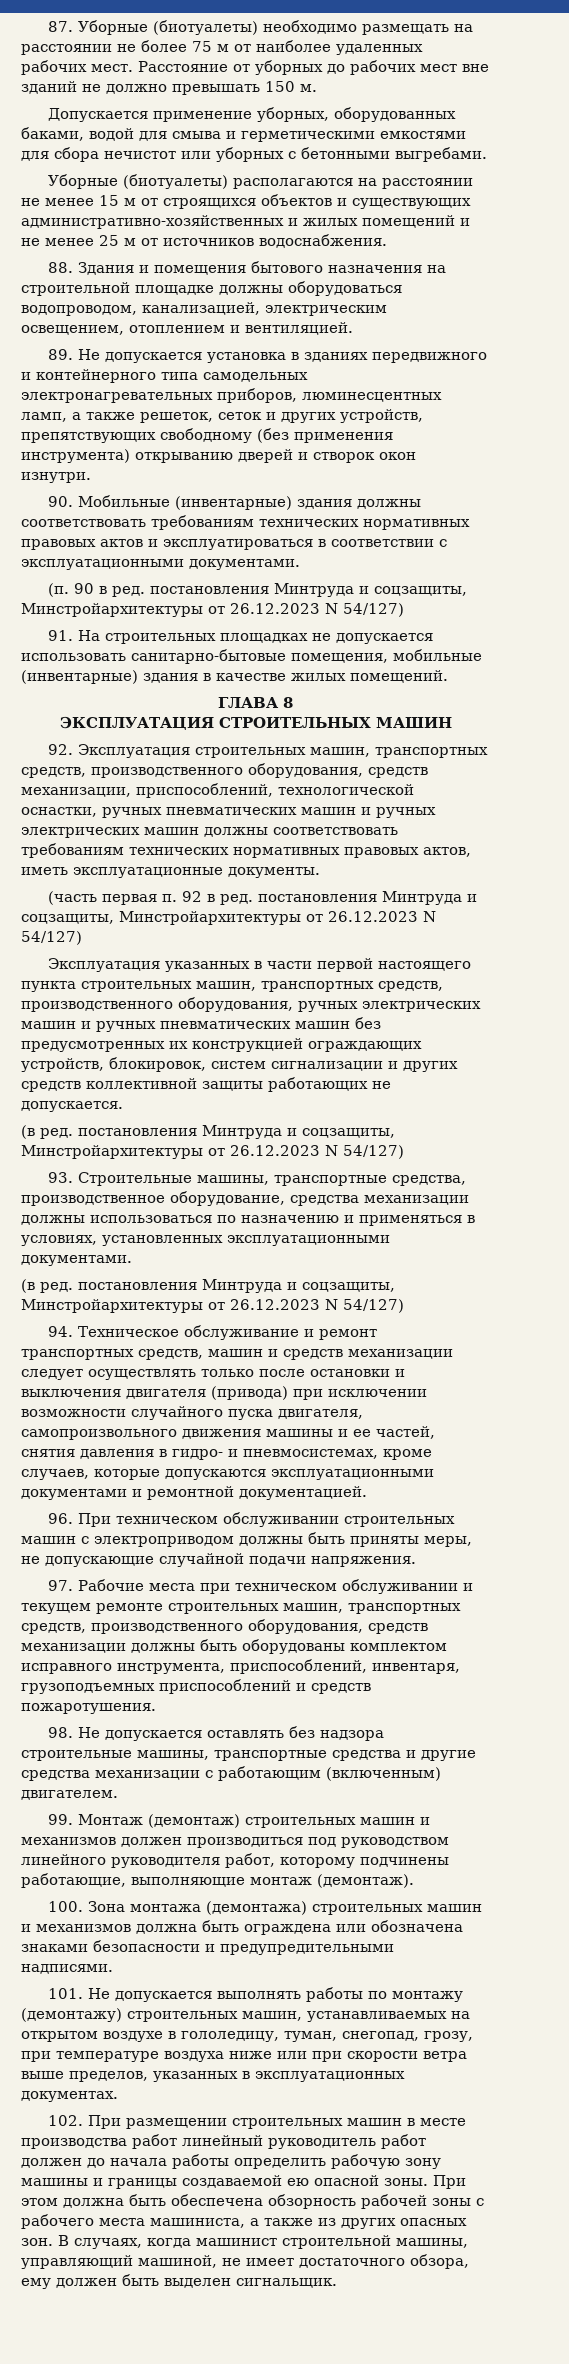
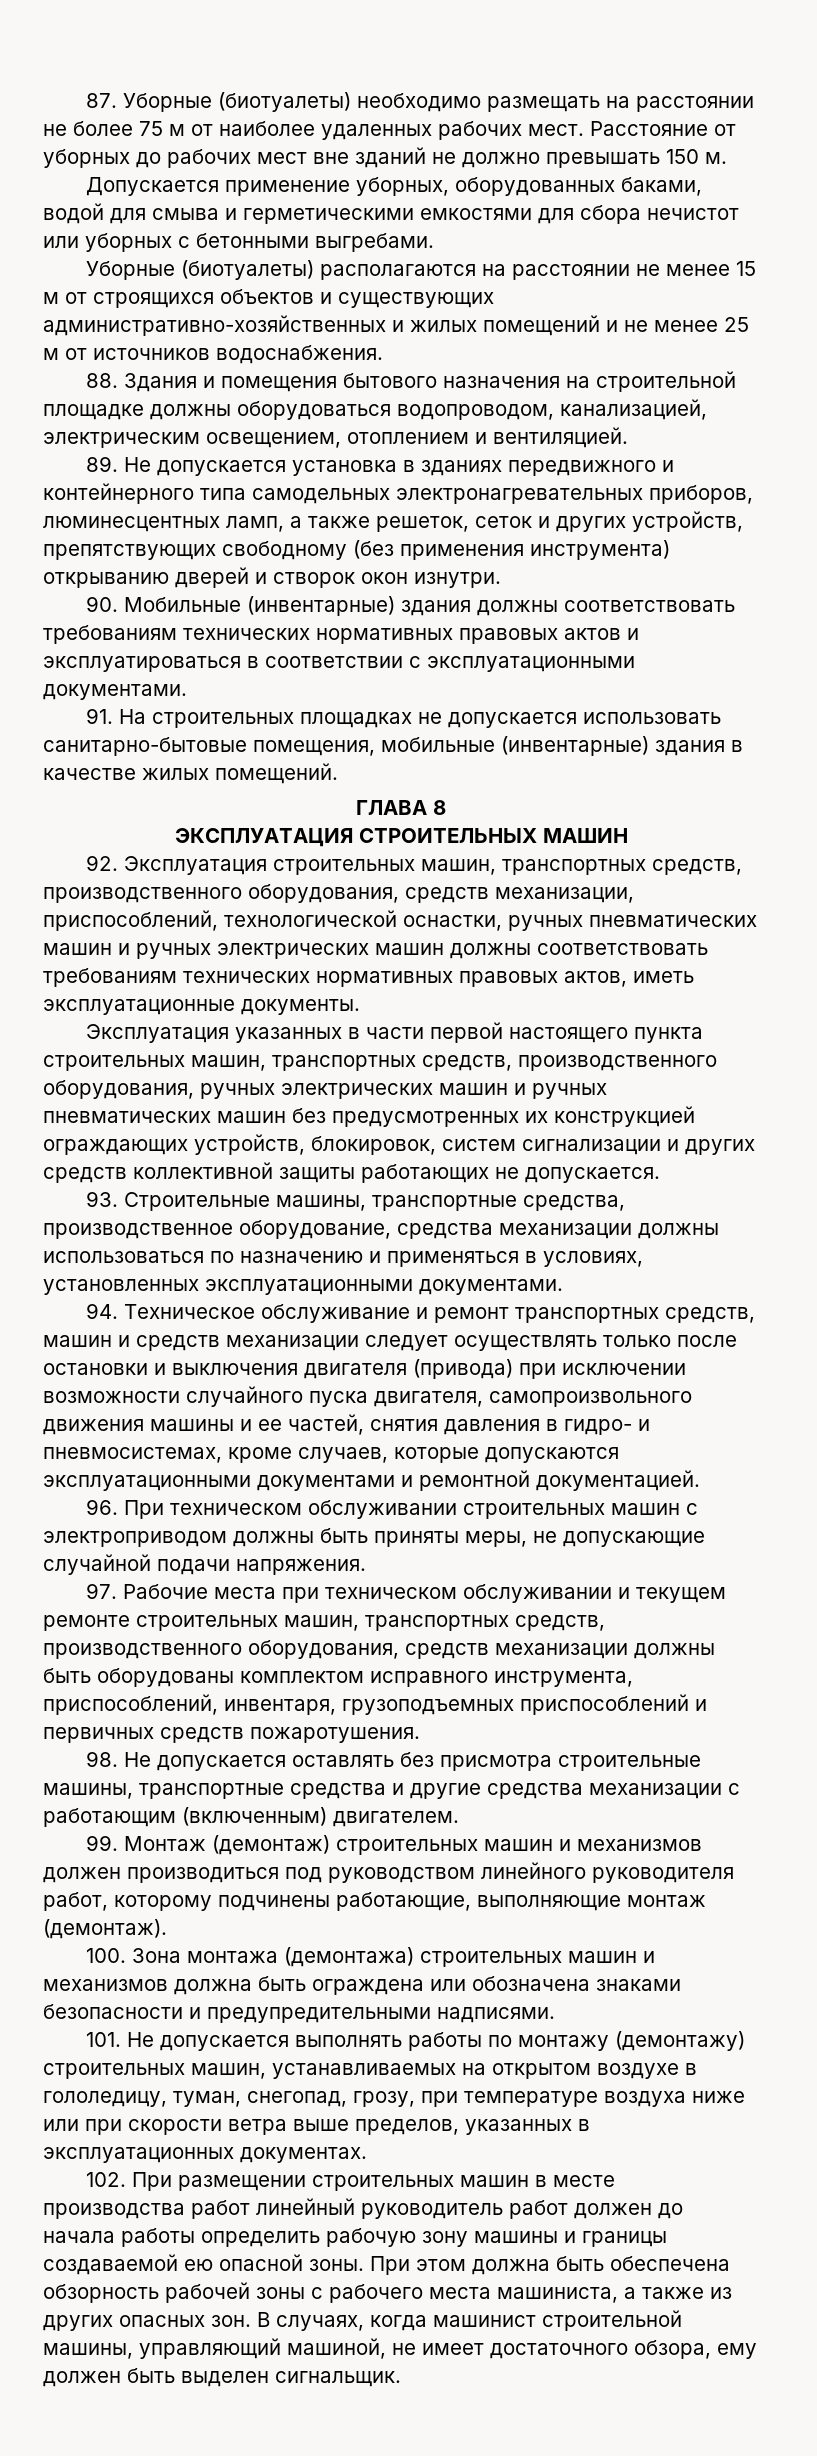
[47,583,467,597] [21,603,404,617] // (п. 90 в ред. постановления Минтруда и соцзащиты, Минстройархитектуры от 26.12.2023 N 54/127) -> (187, 692) none
[47,891,477,905] [21,911,436,925] [21,931,82,945] // (часть первая п. 92 в ред. постановления Минтруда и соцзащиты, Минстройархитектуры от 26.12.2023 N 54/127) -> (360, 1007) none
[21,1125,395,1139] [21,1145,404,1159] // (в ред. постановления Минтруда и соцзащиты, Минстройархитектуры от 26.12.2023 N 54/127) -> (660, 1175) none
[21,1279,395,1293] [21,1299,404,1313] // (в ред. постановления Минтруда и соцзащиты, Минстройархитектуры от 26.12.2023 N 54/127) -> (563, 1287) none
(306, 1687) none -> [43,1727,154,1743] первичных
[319,1730,384,1741] надзора -> [440,1755,553,1771] присмотра

